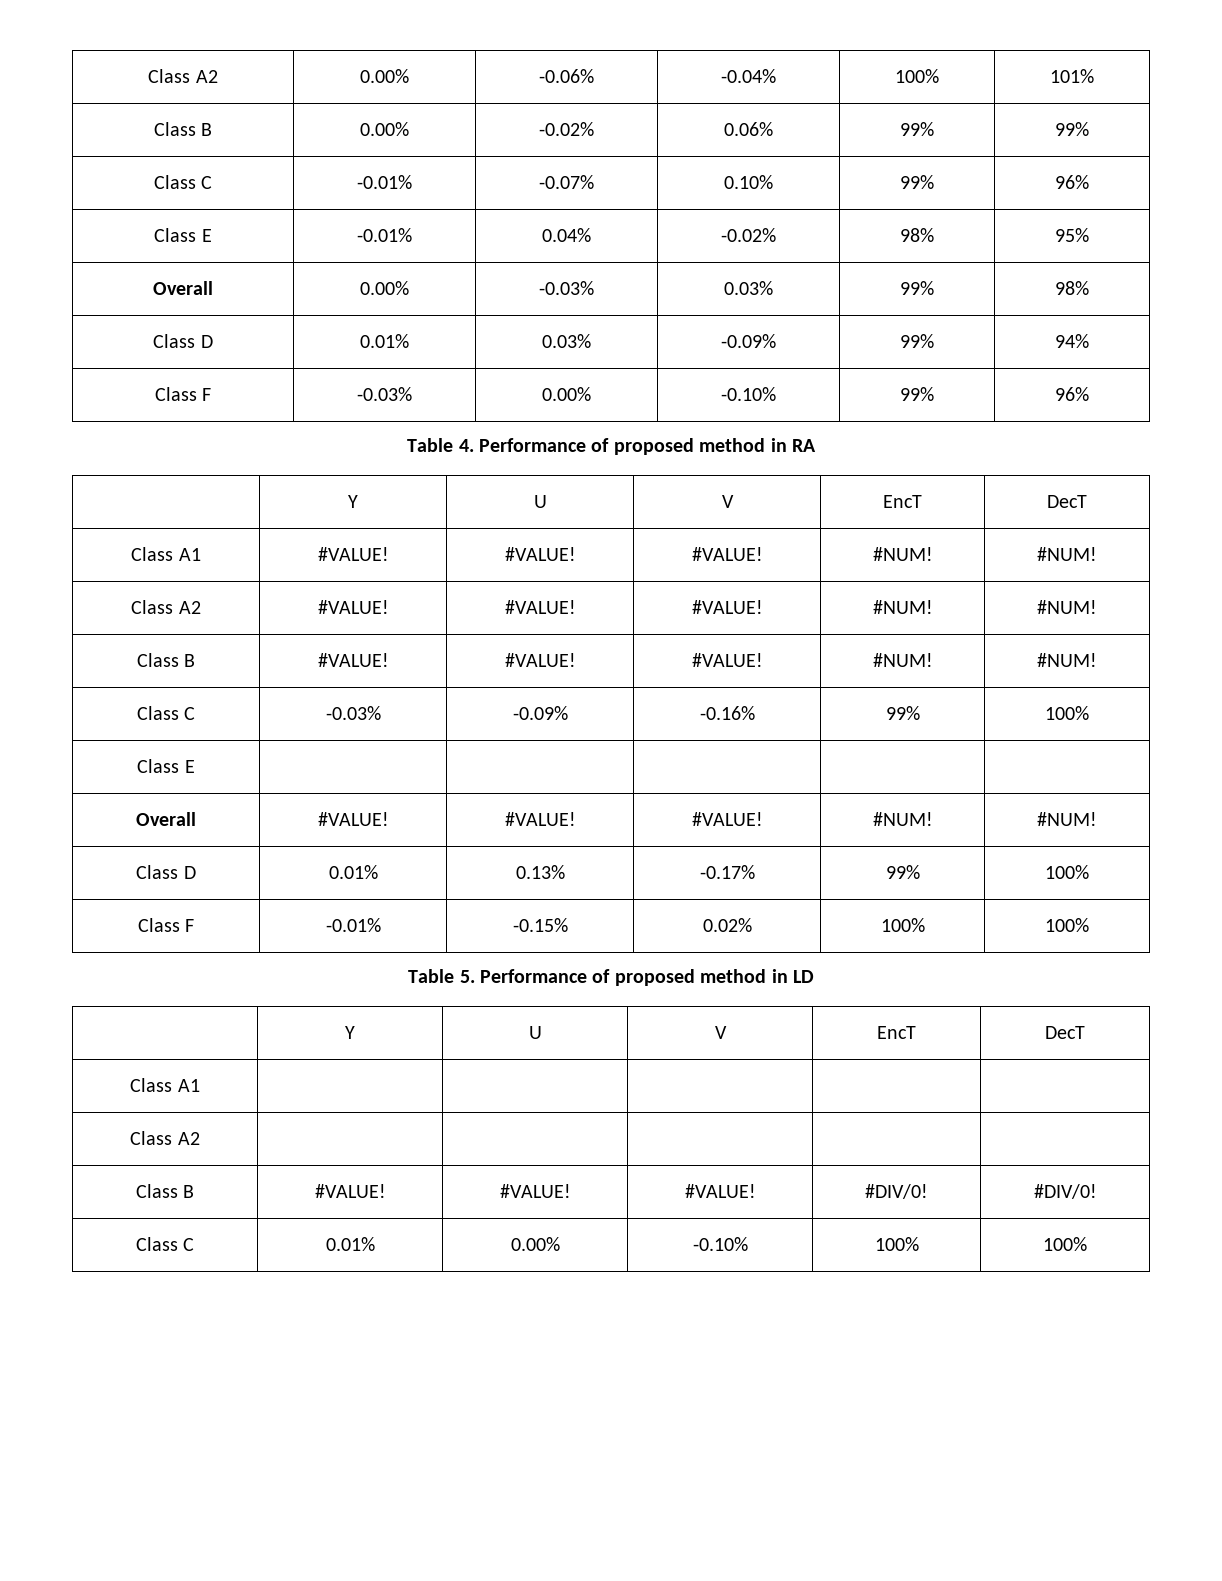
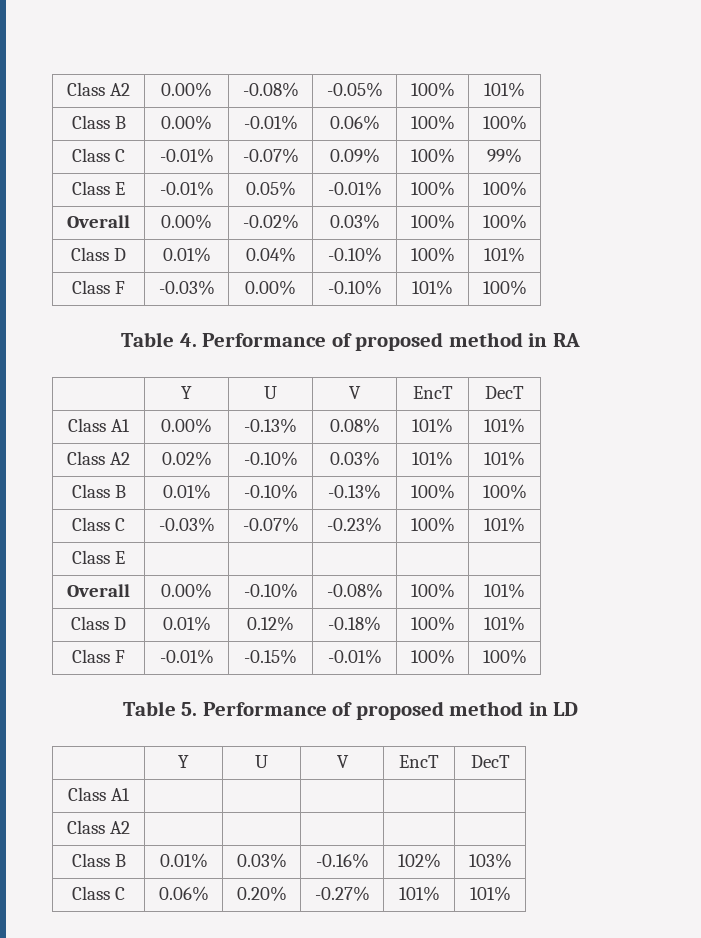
[539,69,594,83] [721,69,776,83] -0.06% | -0.04% -> [242,82,299,97] [326,82,383,97] -0.08% | -0.05%
[539,122,594,136] [724,122,773,136] [900,122,934,136] [1055,122,1089,136] -0.02% | 0.06% | 99% | 99% -> [243,115,298,130] [329,115,380,130] [410,115,455,130] [482,115,527,130] -0.01% | 0.06% | 100% | 100%
[724,175,773,189] [900,175,934,189] [1055,175,1089,189] 0.10% | 99% | 96% -> [329,148,380,163] [410,148,455,163] [487,148,522,163] 0.09% | 100% | 99%
[542,228,591,242] [721,228,776,242] [900,228,934,242] [1055,228,1089,242] [153,281,213,295] [360,281,409,295] [539,281,594,295] [724,281,773,295] [900,281,934,295] [1055,281,1089,295] [153,334,213,348] [360,334,409,348] [542,334,591,348] [721,334,776,348] [900,334,934,348] [1055,334,1089,348] 0.04% | -0.02% | 98% | 95% // Overall | 0.00% | -0.03% | 0.03% | 99% | 98% // Class D | 0.01% | 0.03% | -0.09% | 99% | 94% -> [245,181,296,196] [327,181,382,196] [410,181,455,196] [482,181,527,196] [67,215,130,228] [161,214,212,229] [242,214,299,229] [329,214,380,229] [410,214,455,229] [482,214,527,229] [71,247,126,261] [162,247,211,262] [245,247,296,262] [327,247,382,262] [410,247,455,262] [484,247,525,262] 0.05% | -0.01% | 100% | 100% // Overall | 0.00% | -0.02% | 0.03% | 100% | 100% // Class D | 0.01% | 0.04% | -0.10% | 100% | 101%
[900,387,934,401] [1055,387,1089,401] 99% | 96% -> [412,280,453,295] [482,280,527,295] 101% | 100%
[317,547,389,561] [504,547,576,561] [691,547,763,561] [872,547,933,561] [1037,547,1097,561] [131,600,201,614] [317,600,389,614] [504,600,576,614] [691,600,763,614] [872,600,933,614] [1037,600,1097,614] [136,653,196,667] [317,653,389,667] [504,653,576,667] [691,653,763,667] [872,653,933,667] [1037,653,1097,667] #VALUE! | #VALUE! | #VALUE! | #NUM! | #NUM! // Class A2 | #VALUE! | #VALUE! | #VALUE! | #NUM! | #NUM! // Class B | #VALUE! | #VALUE! | #VALUE! | #NUM! | #NUM! -> [161,418,212,433] [244,418,297,433] [329,418,380,433] [412,418,453,433] [484,418,525,433] [67,451,130,465] [161,451,212,466] [243,451,298,466] [329,451,380,466] [412,451,453,466] [484,451,525,466] [71,484,126,498] [162,484,211,499] [243,484,298,499] [328,484,381,499] [410,484,455,499] [482,484,527,499] 0.00% | -0.13% | 0.08% | 101% | 101% // Class A2 | 0.02% | -0.10% | 0.03% | 101% | 101% // Class B | 0.01% | -0.10% | -0.13% | 100% | 100%
[512,706,568,720] [699,706,755,720] [885,706,920,720] [1045,706,1089,720] -0.09% | -0.16% | 99% | 100% -> [242,517,299,532] [327,517,382,532] [410,517,455,532] [484,517,525,532] -0.07% | -0.23% | 100% | 101%
[317,812,389,826] [504,812,576,826] [691,812,763,826] [872,812,933,826] [1037,812,1097,826] [136,865,196,879] [328,865,378,879] [515,865,565,879] [699,865,755,879] [885,865,920,879] [1045,865,1089,879] #VALUE! | #VALUE! | #VALUE! | #NUM! | #NUM! // Class D | 0.01% | 0.13% | -0.17% | 99% | 100% -> [161,583,212,598] [243,583,298,598] [326,583,383,598] [410,583,455,598] [484,583,525,598] [71,616,126,630] [162,616,211,631] [247,616,294,631] [328,616,381,631] [410,616,455,631] [484,616,525,631] 0.00% | -0.10% | -0.08% | 100% | 101% // Class D | 0.01% | 0.12% | -0.18% | 100% | 101%
[702,918,752,932] 0.02% -> [327,649,382,664] -0.01%
[314,1184,386,1198] [499,1184,571,1198] [684,1184,756,1198] [865,1184,928,1199] [1033,1184,1097,1199] [135,1237,195,1251] [325,1237,375,1251] [510,1237,560,1251] [692,1237,748,1251] [874,1237,919,1251] [1043,1237,1087,1251] #VALUE! | #VALUE! | #VALUE! | #DIV/0! | #DIV/0! // Class C | 0.01% | 0.00% | -0.10% | 100% | 100% -> [159,853,208,868] [236,853,287,868] [315,853,369,868] [397,853,441,868] [468,853,512,868] [72,886,125,900] [158,886,209,901] [236,886,287,901] [314,886,370,901] [398,886,440,901] [469,886,511,901] 0.01% | 0.03% | -0.16% | 102% | 103% // Class C | 0.06% | 0.20% | -0.27% | 101% | 101%

